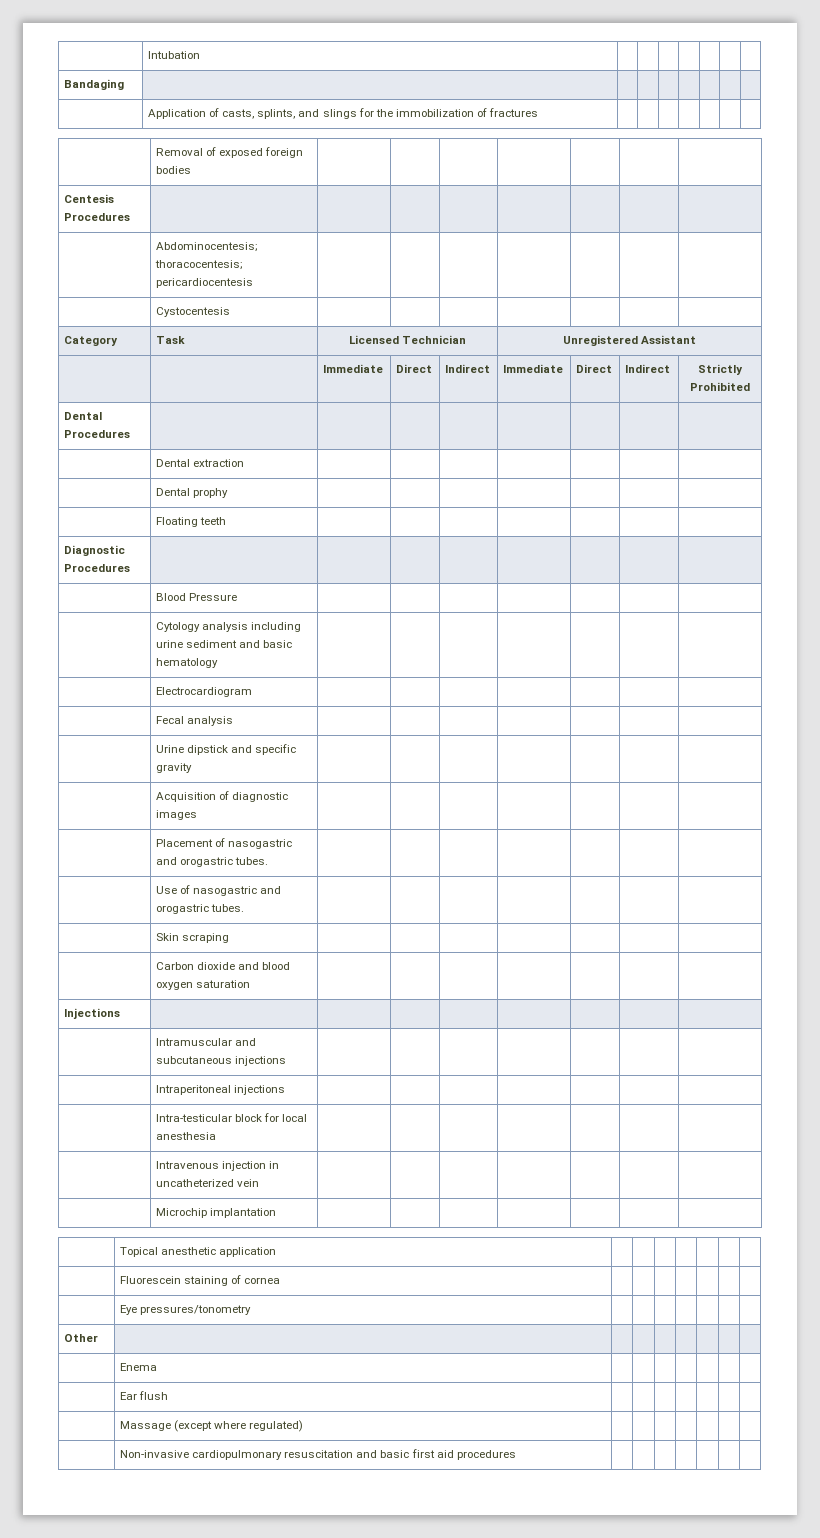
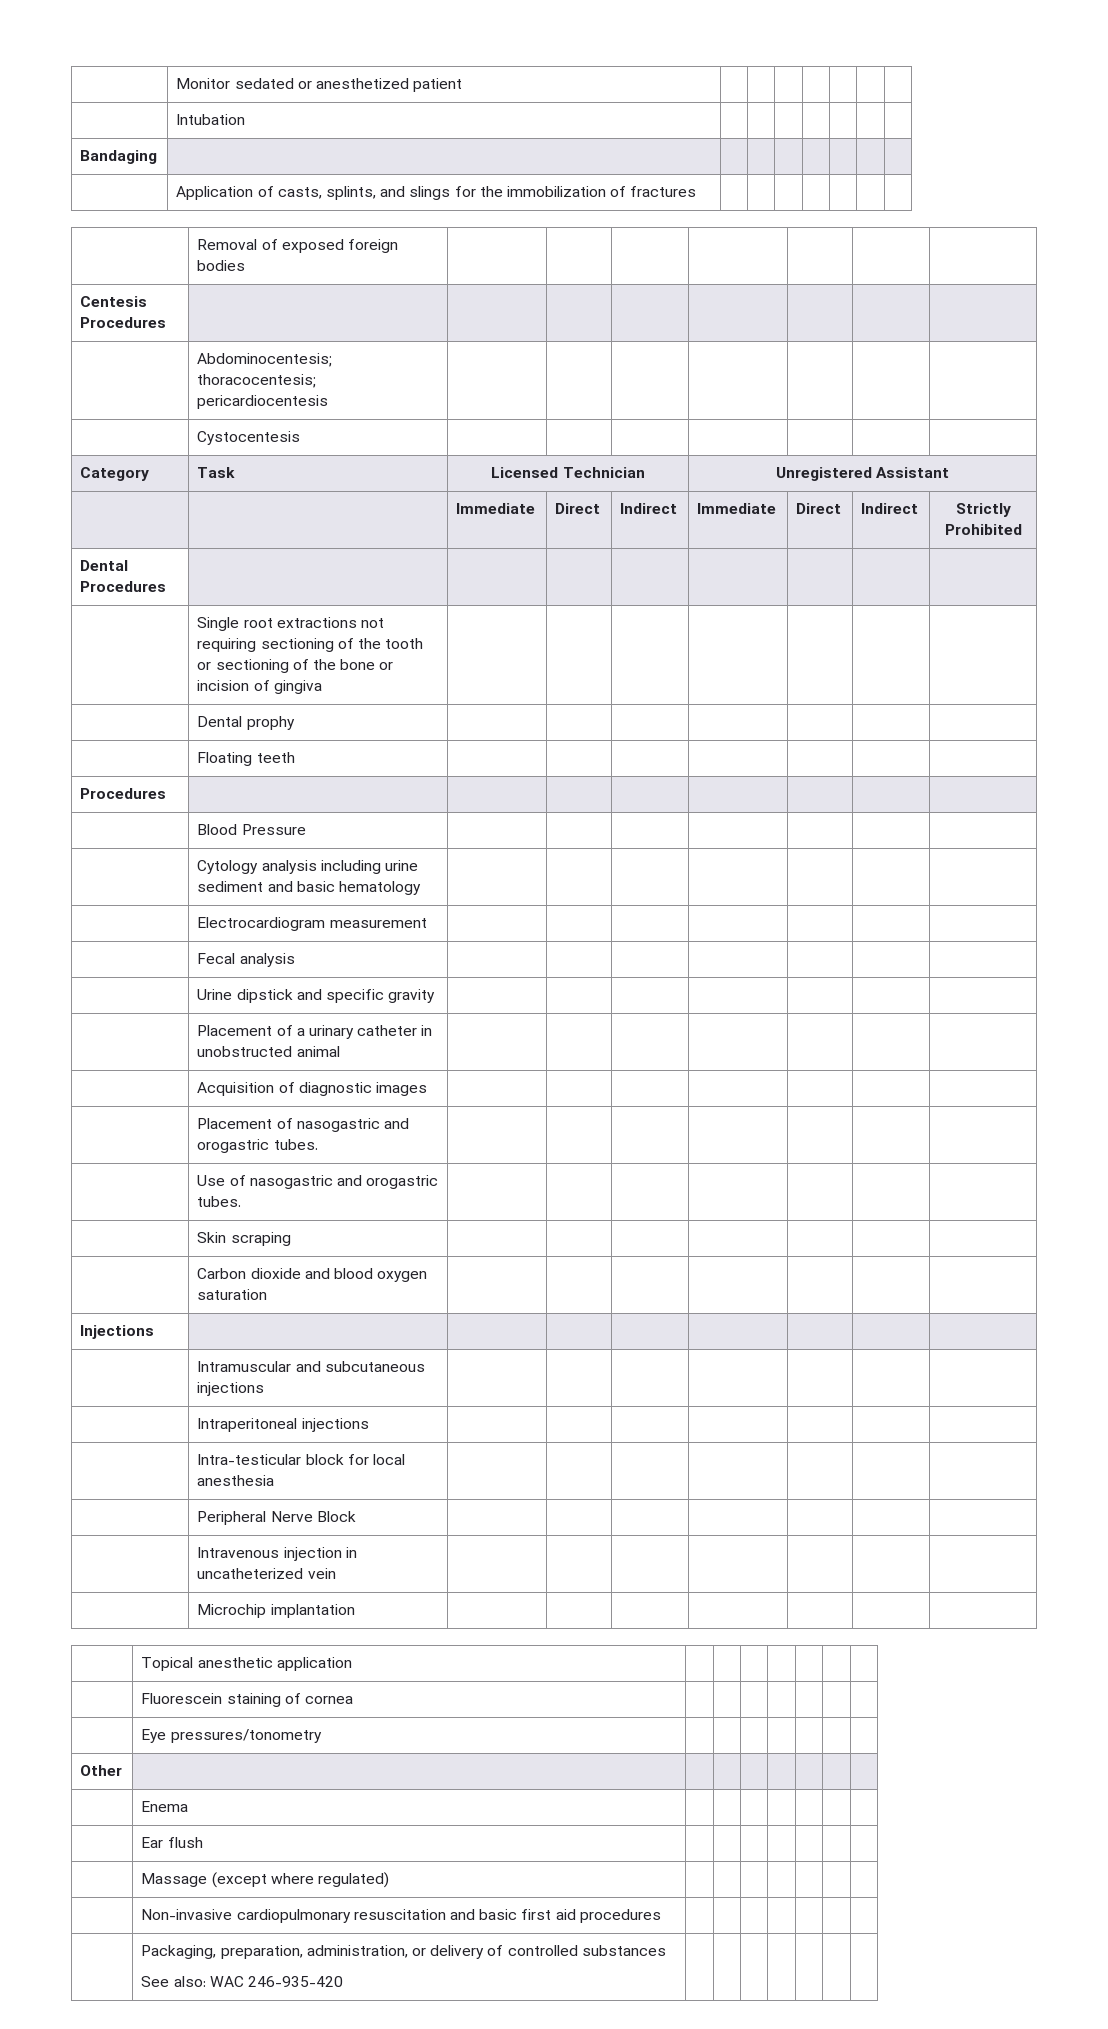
(148, 55) none -> [176,78,463,92] | Monitor sedated or anesthetized patient | | | | | | | //
[156,459,245,467] Dental extraction -> [197,617,384,631] [197,638,424,652] [197,659,394,673] [197,680,322,694] Single root extractions not requiring sectioning of the tooth or sectioning of the bone or incision of gingiva
[64,545,126,556] Diagnostic -> (295, 757) none
(253, 692) none -> [329,918,427,928] measurement
(193, 768) none -> [197,1025,433,1039] [197,1046,340,1057] // | Placement of a urinary catheter in unobstructed animal | | | | | | |
(217, 1136) none -> [197,1511,356,1525] // | Peripheral Nerve Block | | | | | | |
(516, 1455) none -> [141,1945,666,1959] [141,1976,343,1987] // | Packaging, preparation, administration, or delivery of controlled substances // See also: WAC 246-935-420 | | | | | | |

